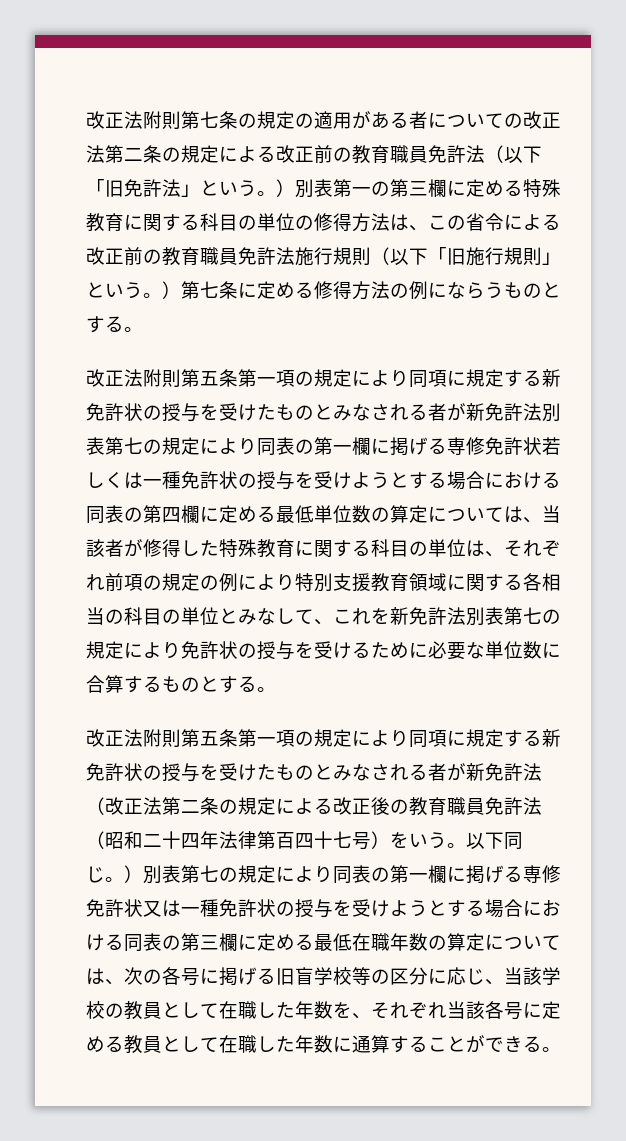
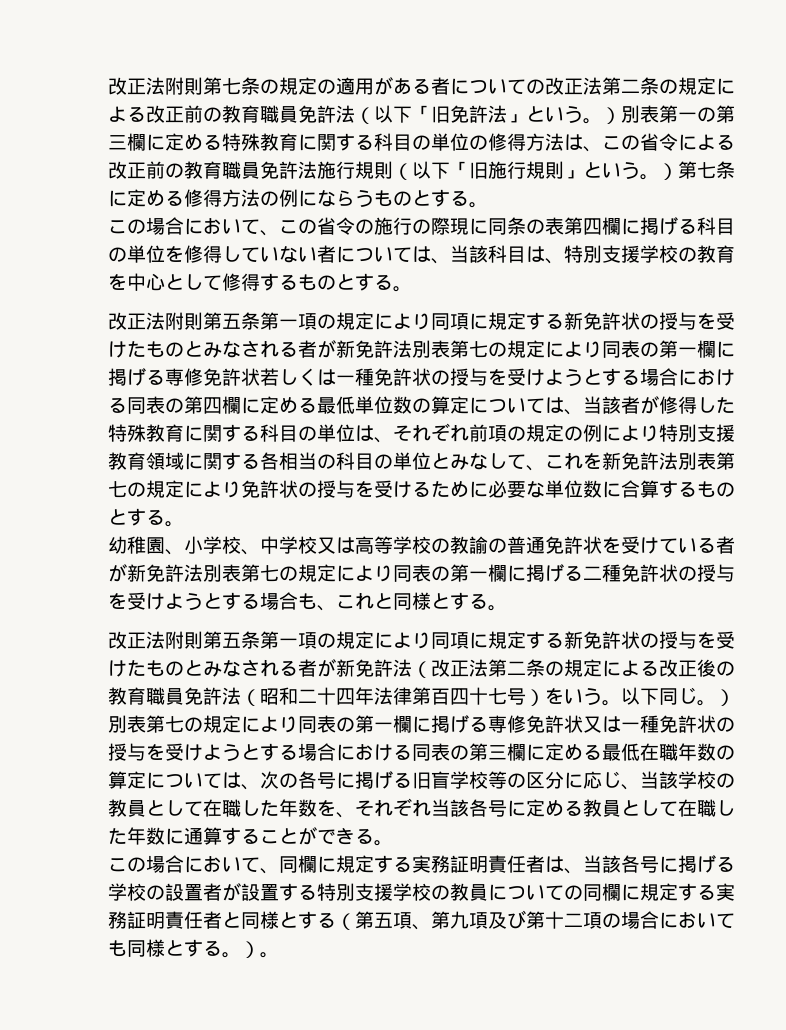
(144, 329) none -> [107,217,735,236] [107,245,735,264] [107,273,412,292] // この場合において、この省令の施行の際現に同条の表第四欄に掲げる科目の単位を修得していない者については、当該科目は、特別支援学校の教育を中心として修得するものとする。
(277, 689) none -> [107,536,735,555] [107,564,735,582] [107,592,507,611] // 幼稚園、小学校、中学校又は高等学校の教諭の普通免許状を受けている者が新免許法別表第七の規定により同表の第一欄に掲げる二種免許状の授与を受けようとする場合も、これと同様とする。
(562, 1049) none -> [107,855,735,874] [107,883,735,901] [107,910,735,930] [107,939,279,958] // この場合において、同欄に規定する実務証明責任者は、当該各号に掲げる学校の設置者が設置する特別支援学校の教員についての同欄に規定する実務証明責任者と同様とする（第五項、第九項及び第十二項の場合においても同様とする。）。

